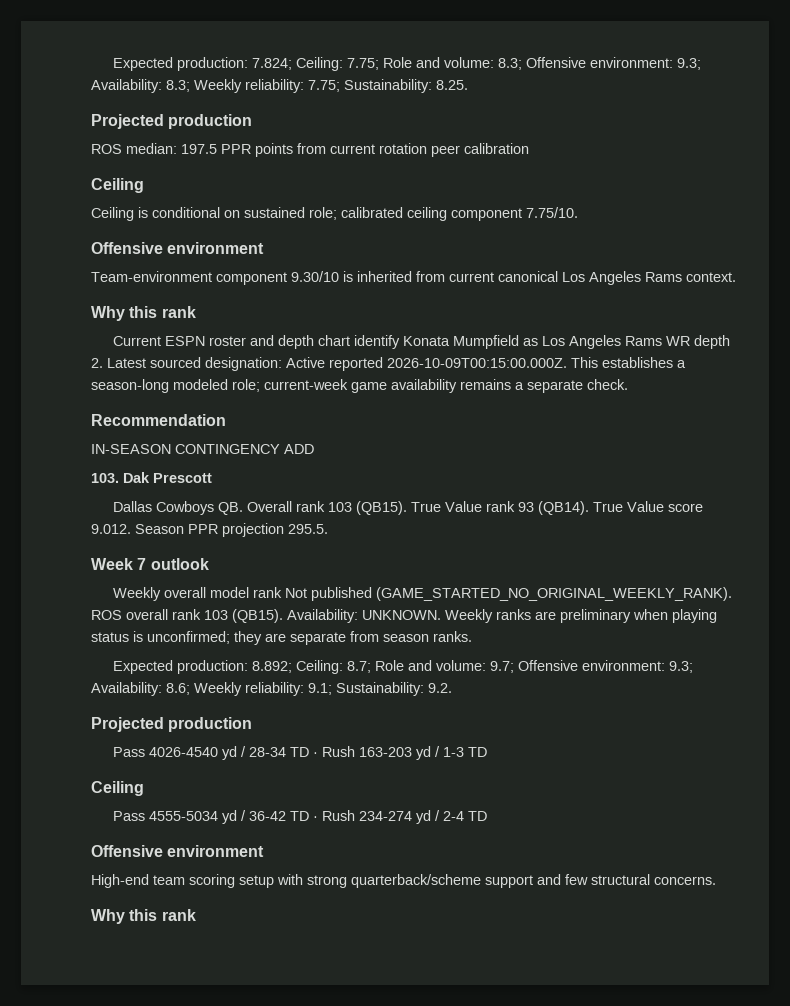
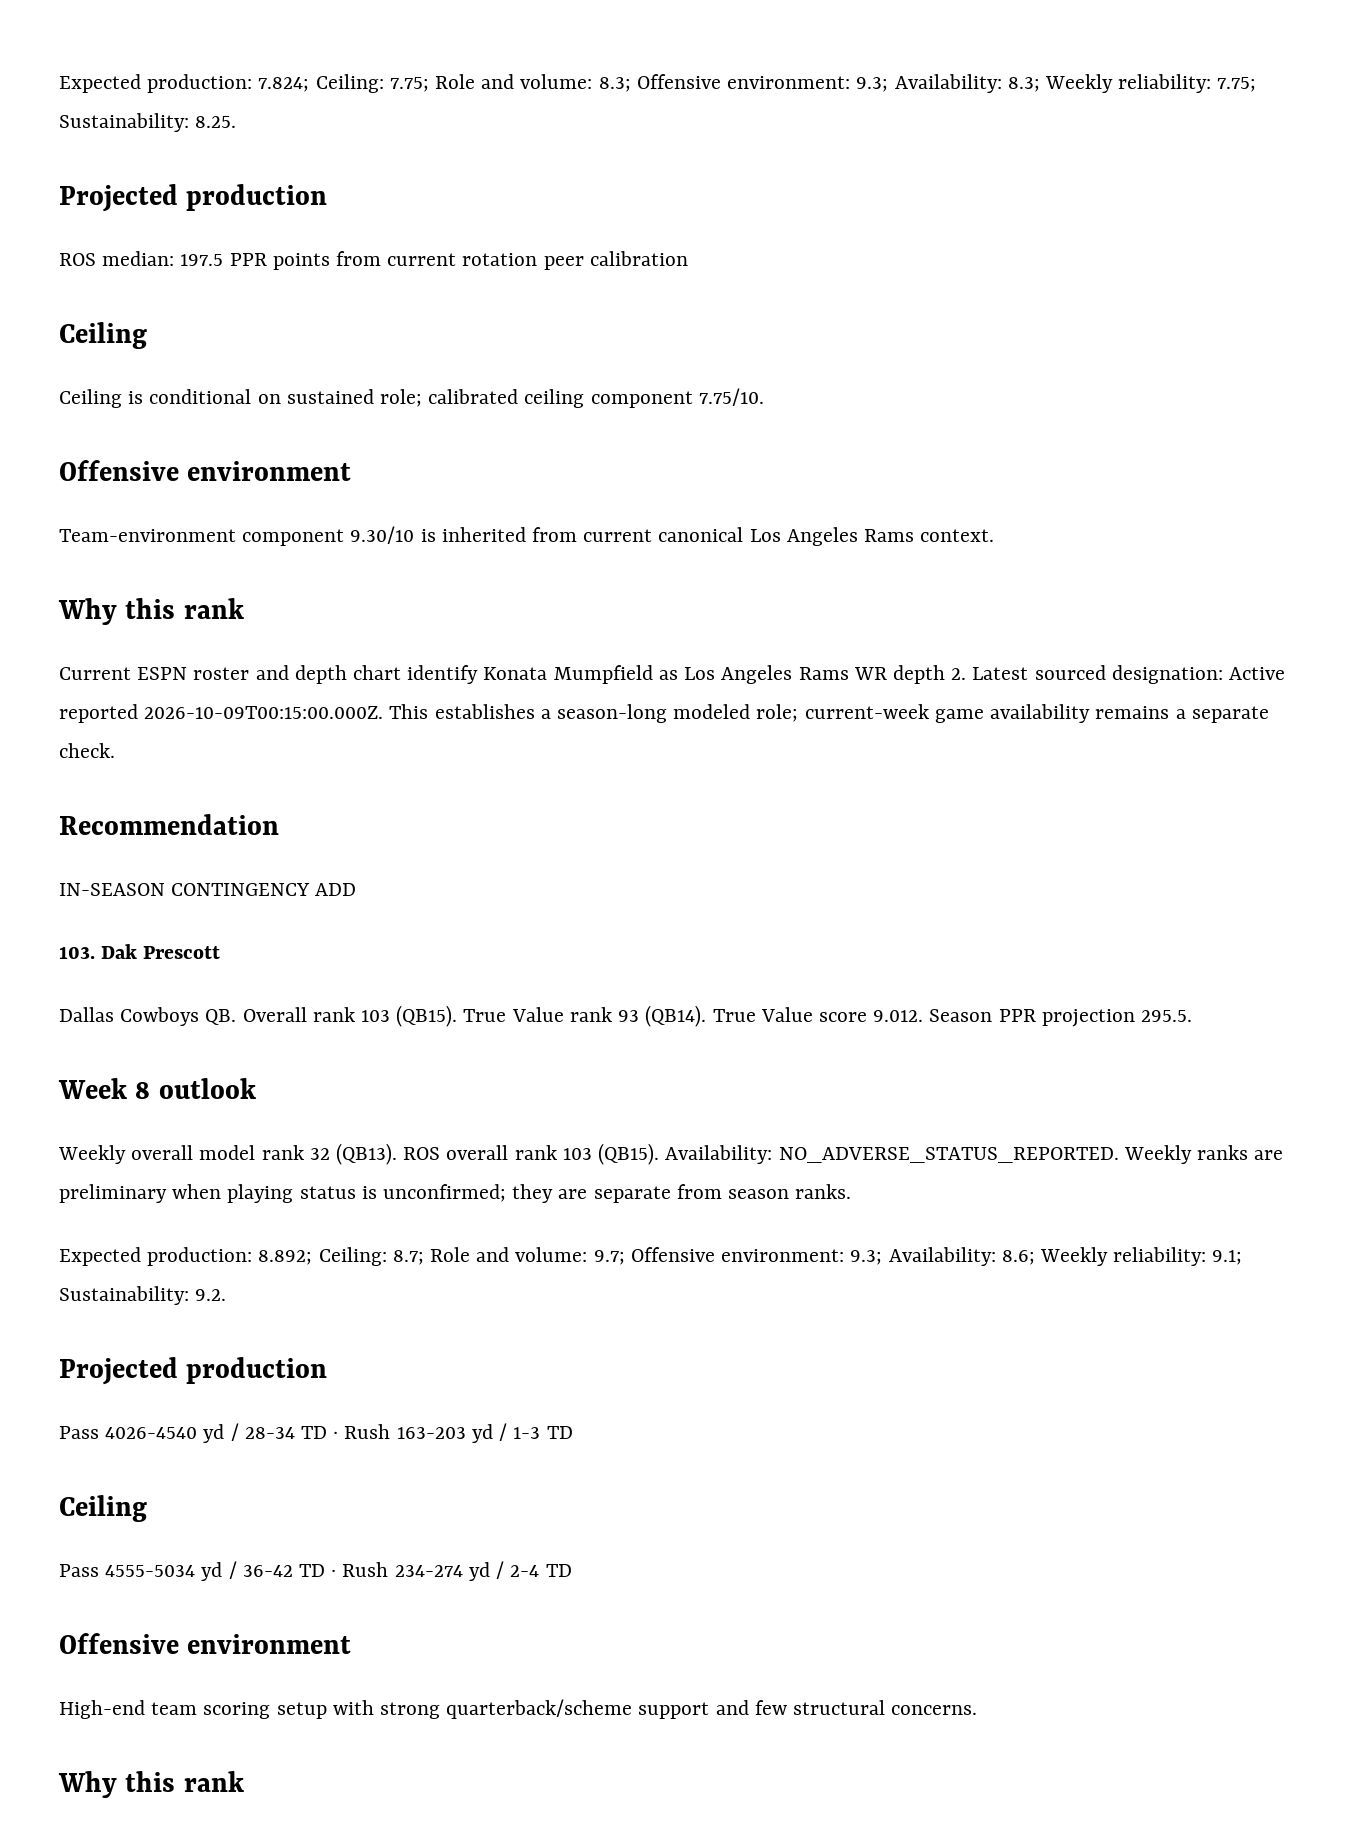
[137,558,147,570] 7 -> [135,1082,151,1099] 8
[284,587,732,601] Not published (GAME_STARTED_NO_ORIGINAL_WEEKLY_RANK). -> [309,1143,398,1165] 32 (QB13).
[362,610,441,620] UNKNOWN. -> [778,1147,1119,1163] NO_ADVERSE_STATUS_REPORTED.

